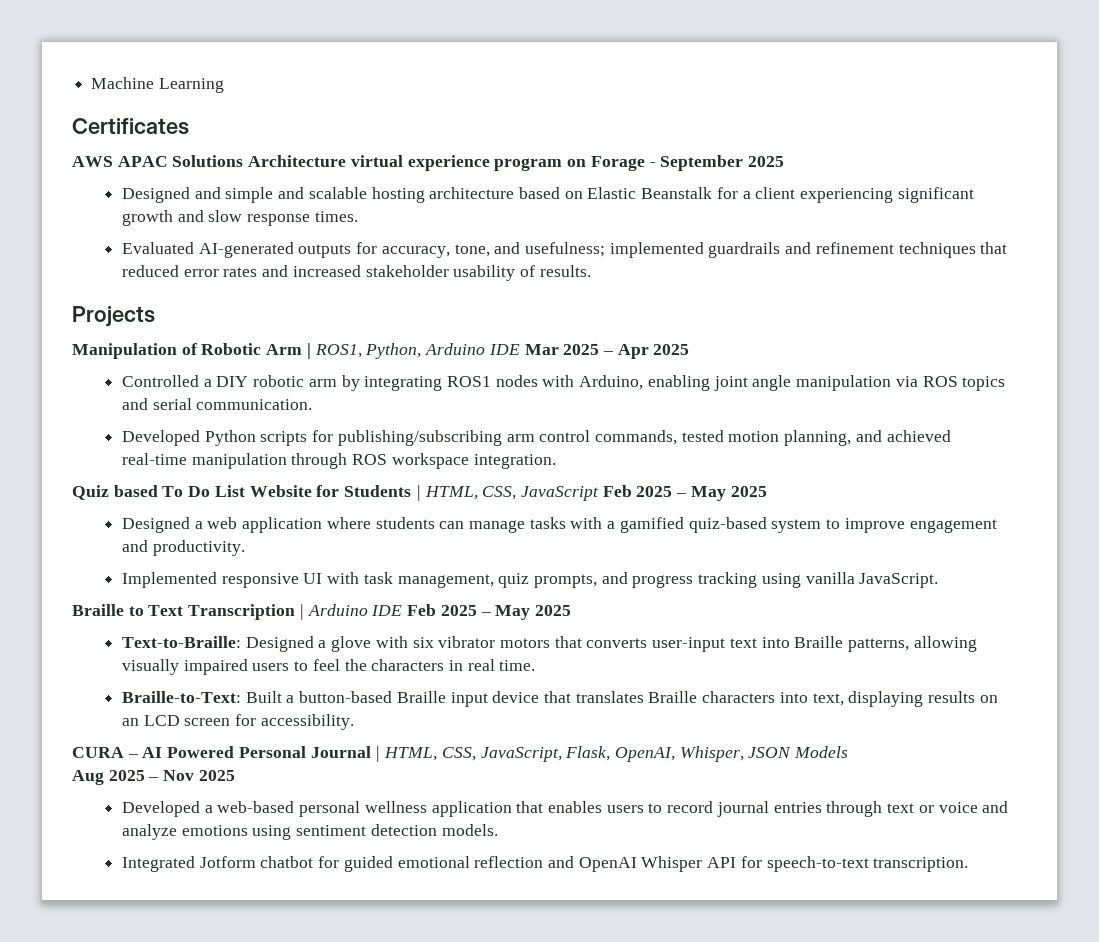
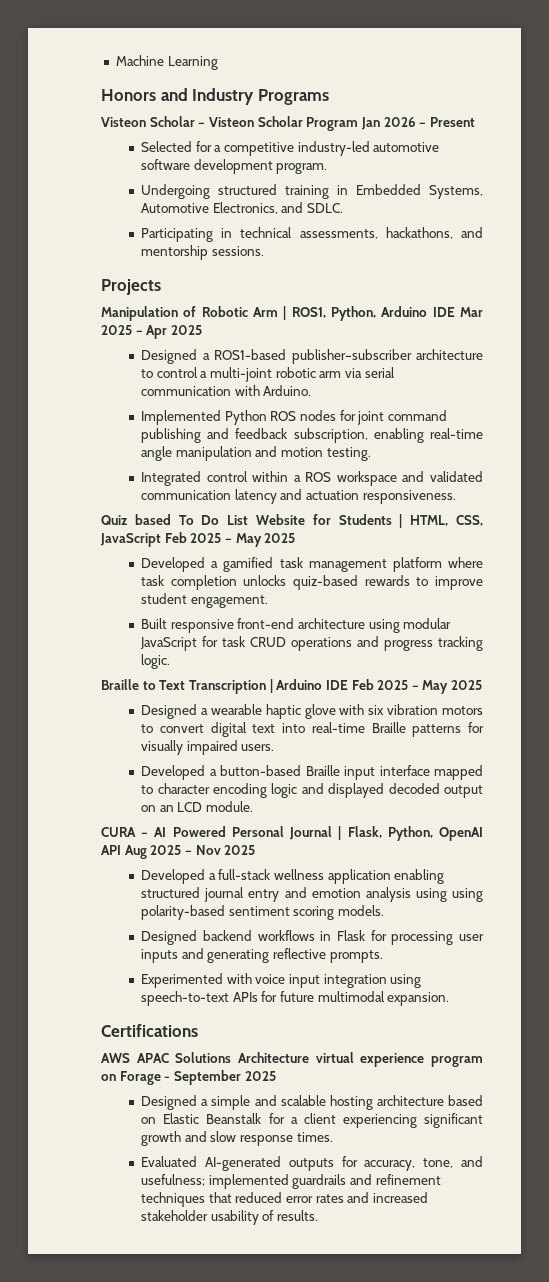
[72,118,189,135] Certificates -> [101,88,329,105] [101,116,475,131] [141,141,440,156] [141,159,328,174] [141,184,483,199] [141,202,344,214] [141,227,483,242] [141,245,264,260] [101,279,161,295] [101,306,483,321] [101,325,202,339] [141,349,484,364] [141,367,395,382] [141,385,312,396] [141,410,447,425] [141,428,483,443] [141,446,371,461] [141,471,484,486] [141,489,456,504] [101,514,483,528] [100,532,296,547] [141,557,483,572] [141,575,483,590] [141,593,268,608] [141,618,452,633] [140,636,484,651] [141,654,171,669] [101,679,483,694] [141,704,483,719] [141,722,484,737] [141,740,275,755] [141,765,483,780] [141,783,483,798] [141,801,254,812] [101,826,483,841] [101,845,256,859] [141,869,445,884] [141,887,483,902] [141,905,385,920] [141,930,484,945] [141,948,383,963] [141,973,422,988] [141,991,450,1006] [101,1024,198,1037] Honors and Industry Programs // Visteon Scholar – Visteon Scholar Program Jan 2026 – Present // Selected for a competitive industry-led automotive software development program. // Undergoing structured training in Embedded Systems, Automotive Electronics, and SDLC. // Participating in technical assessments, hackathons, and mentorship sessions. // Projects // Manipulation of Robotic Arm | ROS1, Python, Arduino IDE Mar 2025 – Apr 2025 // Designed a ROS1-based publisher–subscriber architecture to control a multi-joint robotic arm via serial communication with Arduino. // Implemented Python ROS nodes for joint command publishing and feedback subscription, enabling real-time angle manipulation and motion testing. // Integrated control within a ROS workspace and validated communication latency and actuation responsiveness. // Quiz based To Do List Website for Students | HTML, CSS, JavaScript Feb 2025 – May 2025 // Developed a gamified task management platform where task completion unlocks quiz-based rewards to improve student engagement. // Built responsive front-end architecture using modular JavaScript for task CRUD operations and progress tracking logic. // Braille to Text Transcription | Arduino IDE Feb 2025 – May 2025 // Designed a wearable haptic glove with six vibration motors to convert digital text into real-time Braille patterns for visually impaired users. // Developed a button-based Braille input interface mapped to character encoding logic and displayed decoded output on an LCD module. // CURA – AI Powered Personal Journal | Flask, Python, OpenAI API Aug 2025 – Nov 2025 // Developed a full-stack wellness application enabling structured journal entry and emotion analysis using using polarity-based sentiment scoring models. // Designed backend workflows in Flask for processing user inputs and generating reflective prompts. // Experimented with voice input integration using speech-to-text APIs for future multimodal expansion. // Certifications
[194,187,221,199] and -> [201,1099,209,1106] a
[72,306,155,327] [72,343,690,359] [121,375,1006,391] [121,398,313,410] [121,430,951,446] [121,453,556,469] [72,485,767,501] [121,517,997,533] [121,540,245,556] [121,572,939,588] [72,604,571,620] [121,636,977,652] [121,659,536,675] [121,691,998,707] [121,714,354,730] [72,746,849,762] [72,770,235,785] [121,801,1009,817] [121,824,498,840] [121,856,969,872] // Projects // Manipulation of Robotic Arm | ROS1, Python, Arduino IDE Mar 2025 – Apr 2025 // Controlled a DIY robotic arm by integrating ROS1 nodes with Arduino, enabling joint angle manipulation via ROS topics and serial communication. // Developed Python scripts for publishing/subscribing arm control commands, tested motion planning, and achieved real-time manipulation through ROS workspace integration. // Quiz based To Do List Website for Students | HTML, CSS, JavaScript Feb 2025 – May 2025 // Designed a web application where students can manage tasks with a gamified quiz-based system to improve engagement and productivity. // Implemented responsive UI with task management, quiz prompts, and progress tracking using vanilla JavaScript. // Braille to Text Transcription | Arduino IDE Feb 2025 – May 2025 // Text-to-Braille: Designed a glove with six vibrator motors that converts user-input text into Braille patterns, allowing visually impaired users to feel the characters in real time. // Braille-to-Text: Built a button-based Braille input device that translates Braille characters into text, displaying results on an LCD screen for accessibility. // CURA – AI Powered Personal Journal | HTML, CSS, JavaScript, Flask, OpenAI, Whisper, JSON Models // Aug 2025 – Nov 2025 // Developed a web-based personal wellness application that enables users to record journal entries through text or voice and analyze emotions using sentiment detection models. // Integrated Jotform chatbot for guided emotional reflection and OpenAI Whisper API for speech-to-text transcription. -> (319, 1215) none

